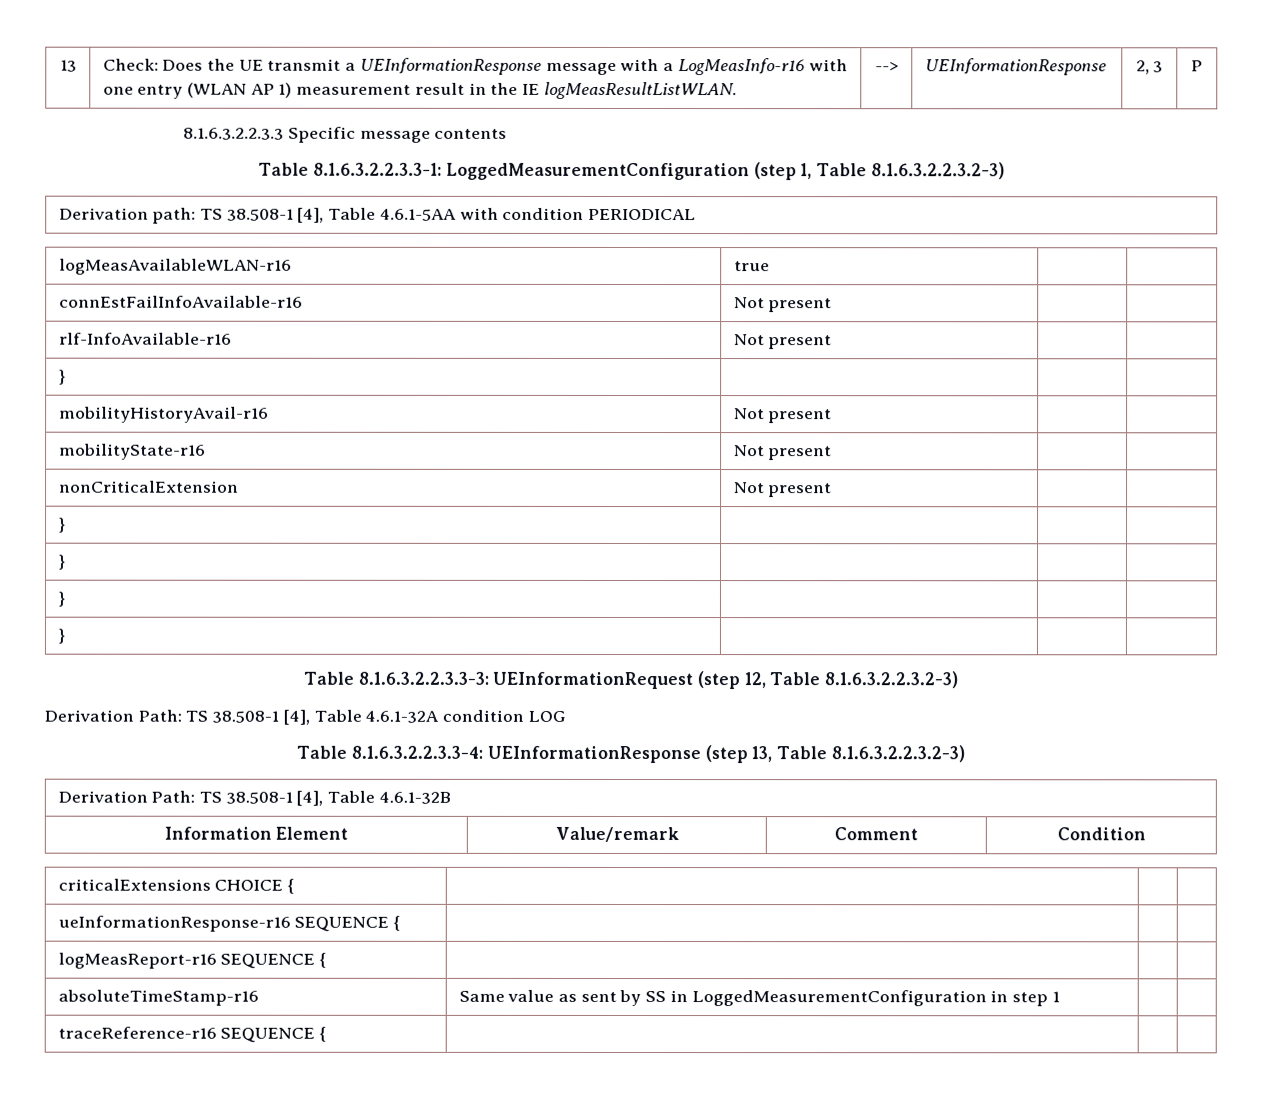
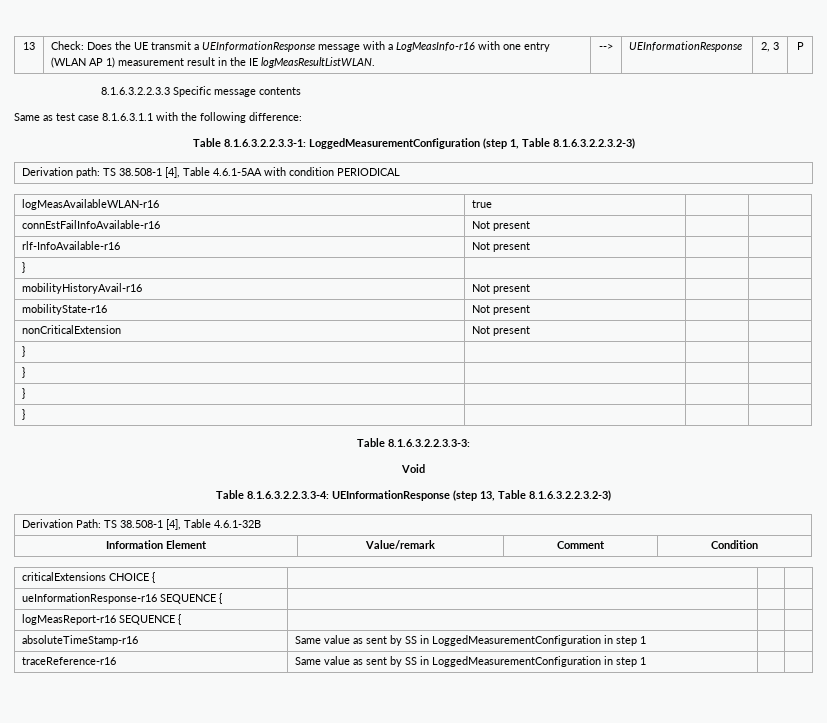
(508, 133) none -> [14,112,302,123] // Same as test case 8.1.6.3.1.1 with the following difference:
[492,671,959,690] [44,709,566,725] UEInformationRequest (step 12, Table 8.1.6.3.2.2.3.2-3) // Derivation Path: TS 38.508-1 [4], Table 4.6.1-32A condition LOG -> [401,464,425,473] // Void
[220,1026,327,1043] SEQUENCE { | -> [295,656,647,667] | Same value as sent by SS in LoggedMeasurementConfiguration in step 1

